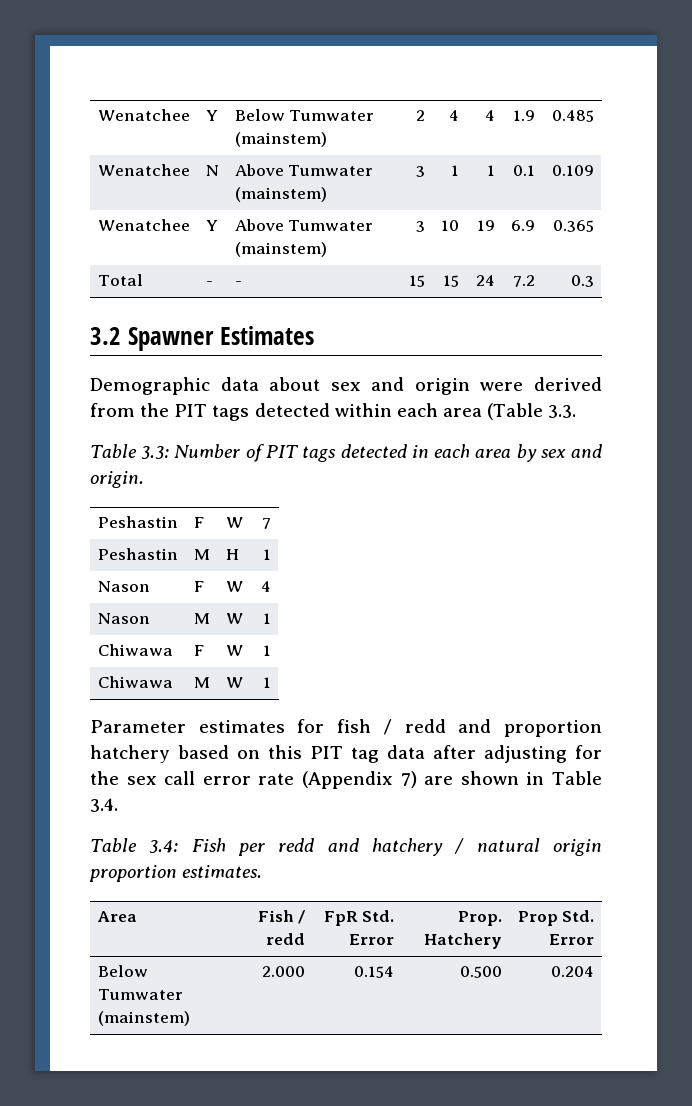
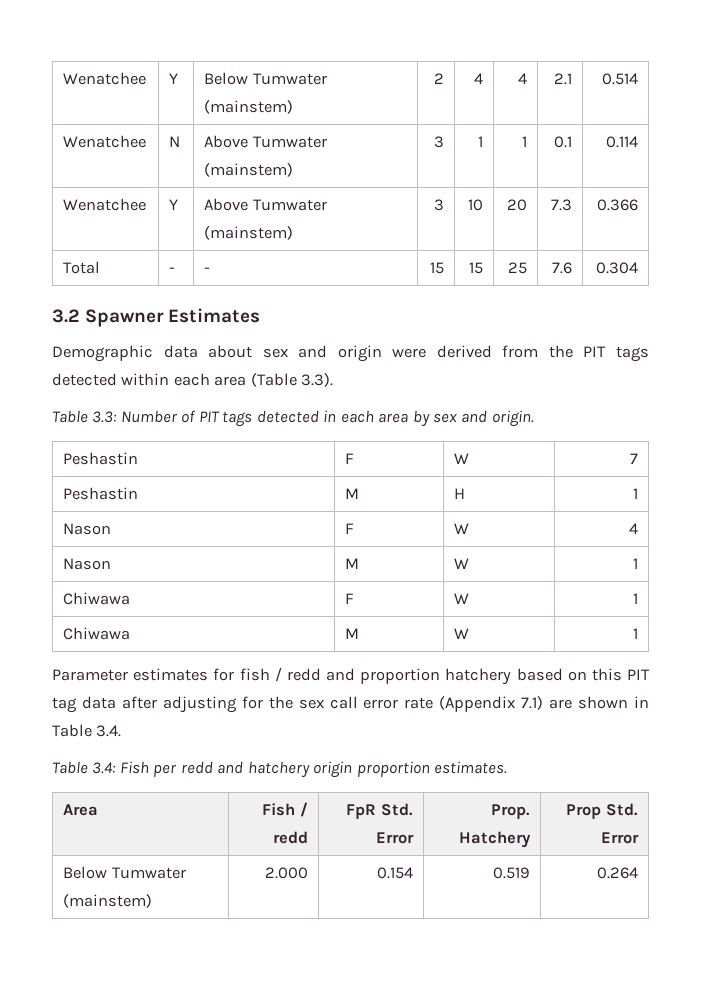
[513,110,536,121] [552,110,595,122] 1.9 | 0.485 -> [553,73,572,85] [601,73,638,85] 2.1 | 0.514
[552,165,595,176] 0.109 -> [605,136,638,148] 0.114
[477,220,496,231] [511,220,536,231] [553,220,595,232] 19 | 6.9 | 0.365 -> [506,199,527,211] [550,199,572,211] [596,199,638,211] 20 | 7.3 | 0.366
[476,275,496,286] [513,275,536,287] [571,275,595,287] 24 | 7.2 | 0.3 -> [507,262,527,274] [551,262,572,274] [595,262,638,274] 25 | 7.6 | 0.304
[548,405,577,418] 3.3. -> [301,373,334,387] 3.3).
[400,771,417,788] 7) -> [521,696,544,710] 7.1)
[454,838,540,854] / natural -> (310, 769) none
[460,966,503,978] [551,966,595,977] 0.500 | 0.204 -> [492,867,530,879] [596,867,638,879] 0.519 | 0.264

